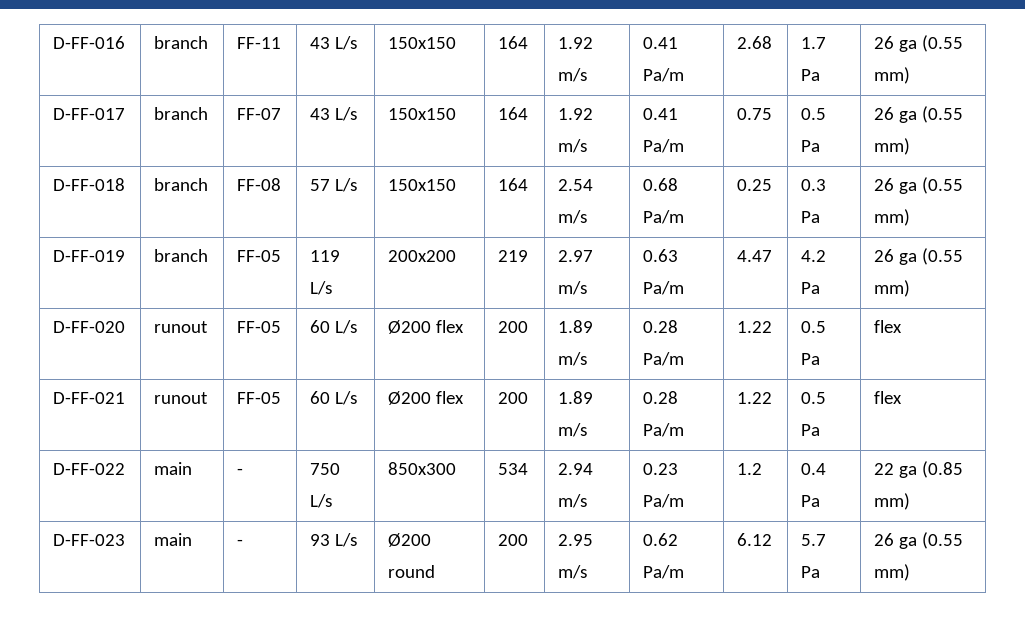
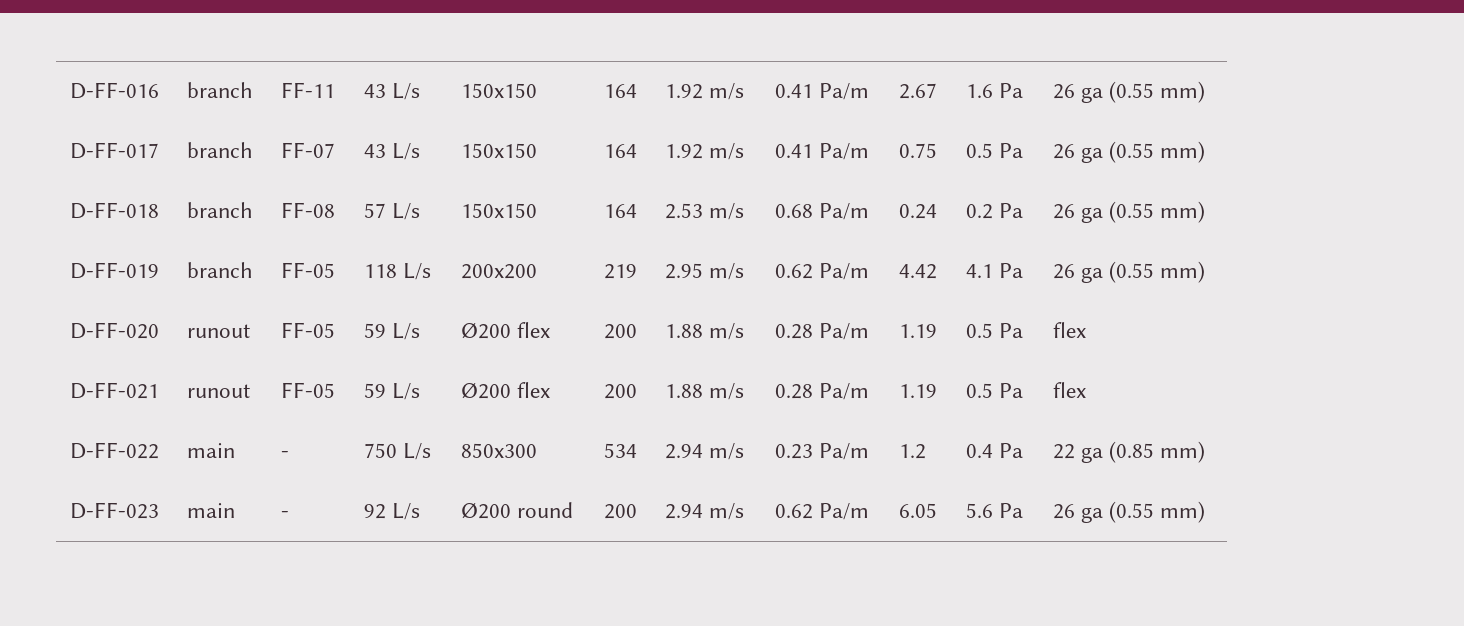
[737,36,773,49] [801,37,827,49] 2.68 | 1.7 -> [898,83,937,99] [965,84,993,98] 2.67 | 1.6
[558,179,594,191] 2.54 -> [664,203,703,219] 2.53
[737,179,773,191] [801,179,827,191] 0.25 | 0.3 -> [898,204,937,219] [965,204,993,219] 0.24 | 0.2
[310,250,341,262] 119 -> [363,264,397,278] 118
[558,250,594,262] [558,281,588,295] [643,249,679,262] [643,281,685,295] [737,250,773,262] [801,250,827,262] 2.97 m/s | 0.63 Pa/m | 4.47 | 4.2 -> [664,263,744,280] [774,263,869,280] [898,264,937,279] [965,264,993,278] 2.95 m/s | 0.62 Pa/m | 4.42 | 4.1
[310,320,358,334] [388,320,465,334] [498,321,529,333] [558,320,594,333] [558,352,588,366] [643,320,679,333] [643,352,685,366] [737,321,773,333] 60 L/s | Ø200 flex | 200 | 1.89 m/s | 0.28 Pa/m | 1.22 -> [363,323,420,340] [460,322,550,339] [603,324,637,339] [664,323,744,340] [774,323,869,340] [898,324,937,338] 59 L/s | Ø200 flex | 200 | 1.88 m/s | 0.28 Pa/m | 1.19
[310,391,358,405] [388,391,465,405] [498,392,529,404] [558,391,594,404] [558,423,588,437] [643,391,679,404] [643,423,685,437] [737,392,773,404] 60 L/s | Ø200 flex | 200 | 1.89 m/s | 0.28 Pa/m | 1.22 -> [363,383,420,400] [460,382,550,399] [603,384,637,399] [664,383,744,400] [774,383,869,400] [898,384,937,398] 59 L/s | Ø200 flex | 200 | 1.88 m/s | 0.28 Pa/m | 1.19
[310,534,331,546] 93 -> [363,504,386,519] 92
[558,534,594,546] [558,565,588,579] [643,533,679,546] [643,565,685,579] [737,533,773,546] [801,534,827,546] 2.95 m/s | 0.62 Pa/m | 6.12 | 5.7 -> [664,503,744,520] [774,503,869,520] [898,503,937,518] [965,503,993,518] 2.94 m/s | 0.62 Pa/m | 6.05 | 5.6

